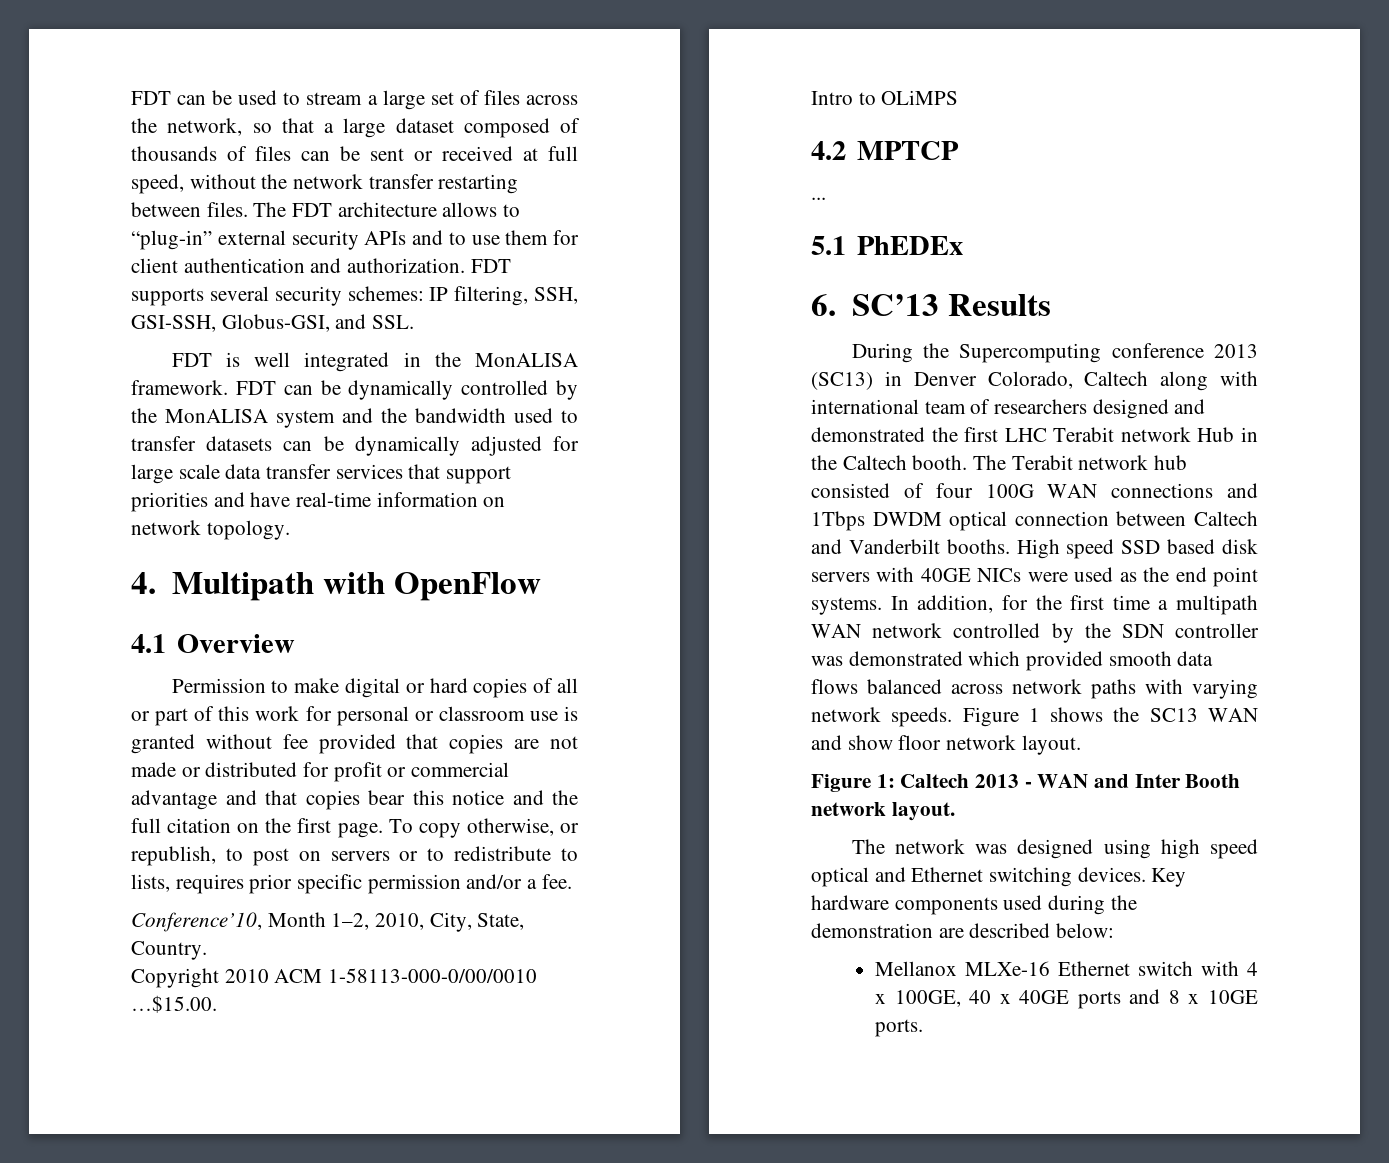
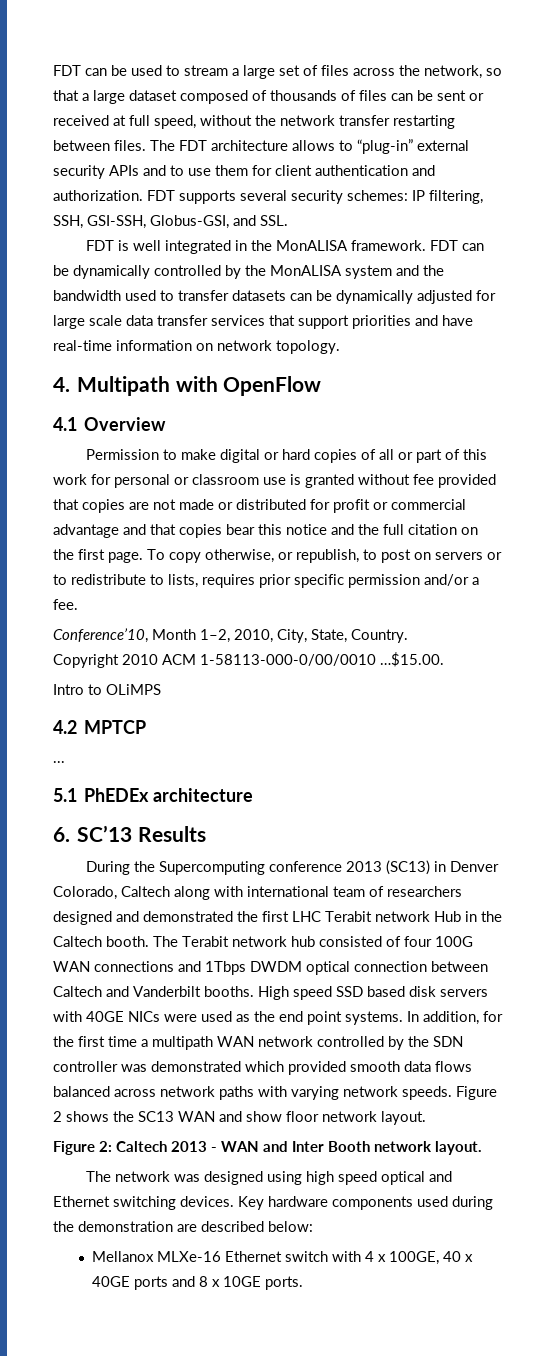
(963, 245) none -> [153,788,254,802] architecture
[1028,708,1040,722] 1 -> [53,1111,62,1122] 2
[876,774,895,788] 1: -> [99,1141,112,1152] 2:

